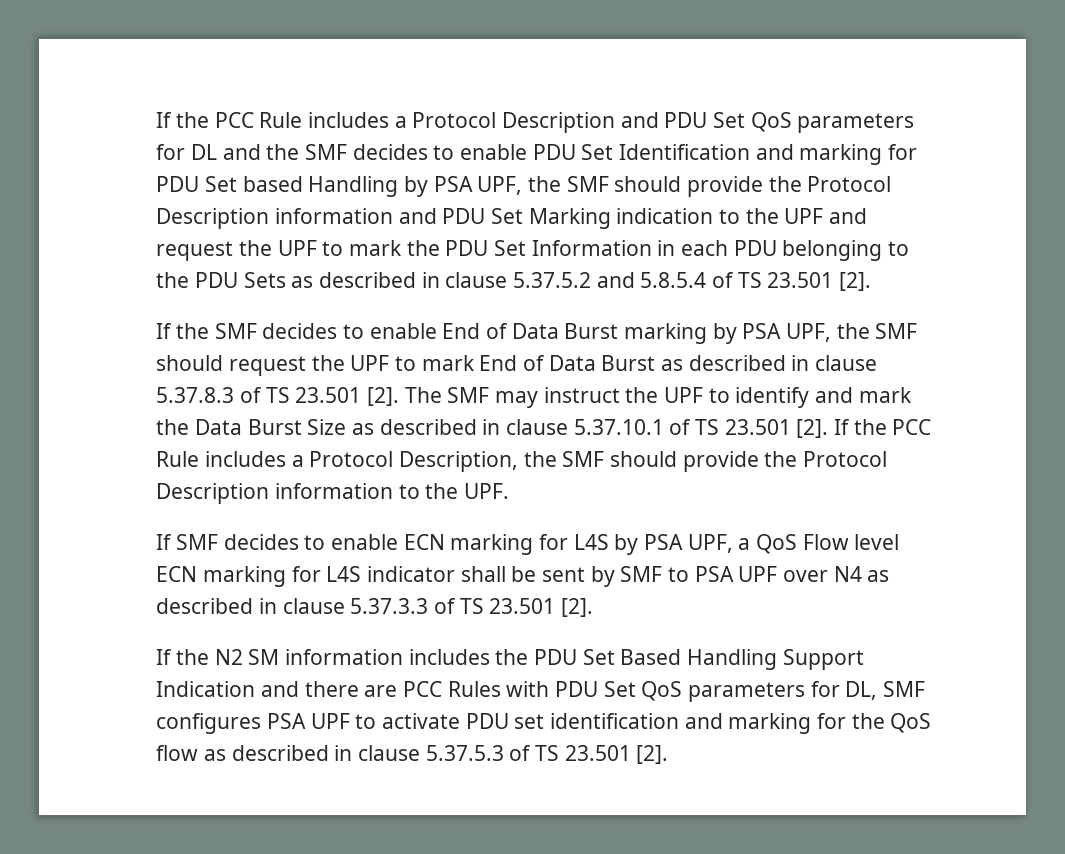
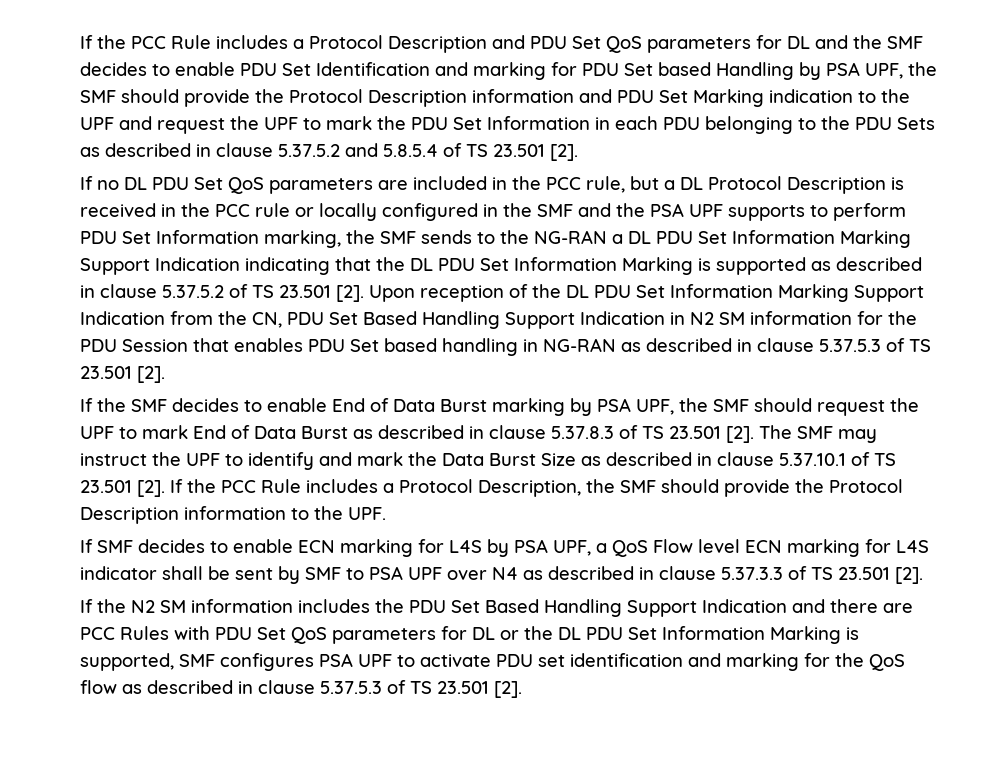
(872, 281) none -> [79,176,904,194] [79,203,906,221] [79,230,911,248] [79,257,922,275] [79,284,924,302] [79,311,917,329] [79,338,931,356] [79,366,165,383] // If no DL PDU Set QoS parameters are included in the PCC rule, but a DL Protocol Description is received in the PCC rule or locally configured in the SMF and the PSA UPF supports to perform PDU Set Information marking, the SMF sends to the NG-RAN a DL PDU Set Information Marking Support Indication indicating that the DL PDU Set Information Marking is supported as described in clause 5.37.5.2 of TS 23.501 [2]. Upon reception of the DL PDU Set Information Marking Support Indication from the CN, PDU Set Based Handling Support Indication in N2 SM information for the PDU Session that enables PDU Set based handling in NG-RAN as described in clause 5.37.5.3 of TS 23.501 [2].
[845,681,878,700] DL, -> [471,626,859,644] [79,653,174,671] DL or the DL PDU Set Information Marking is supported,

